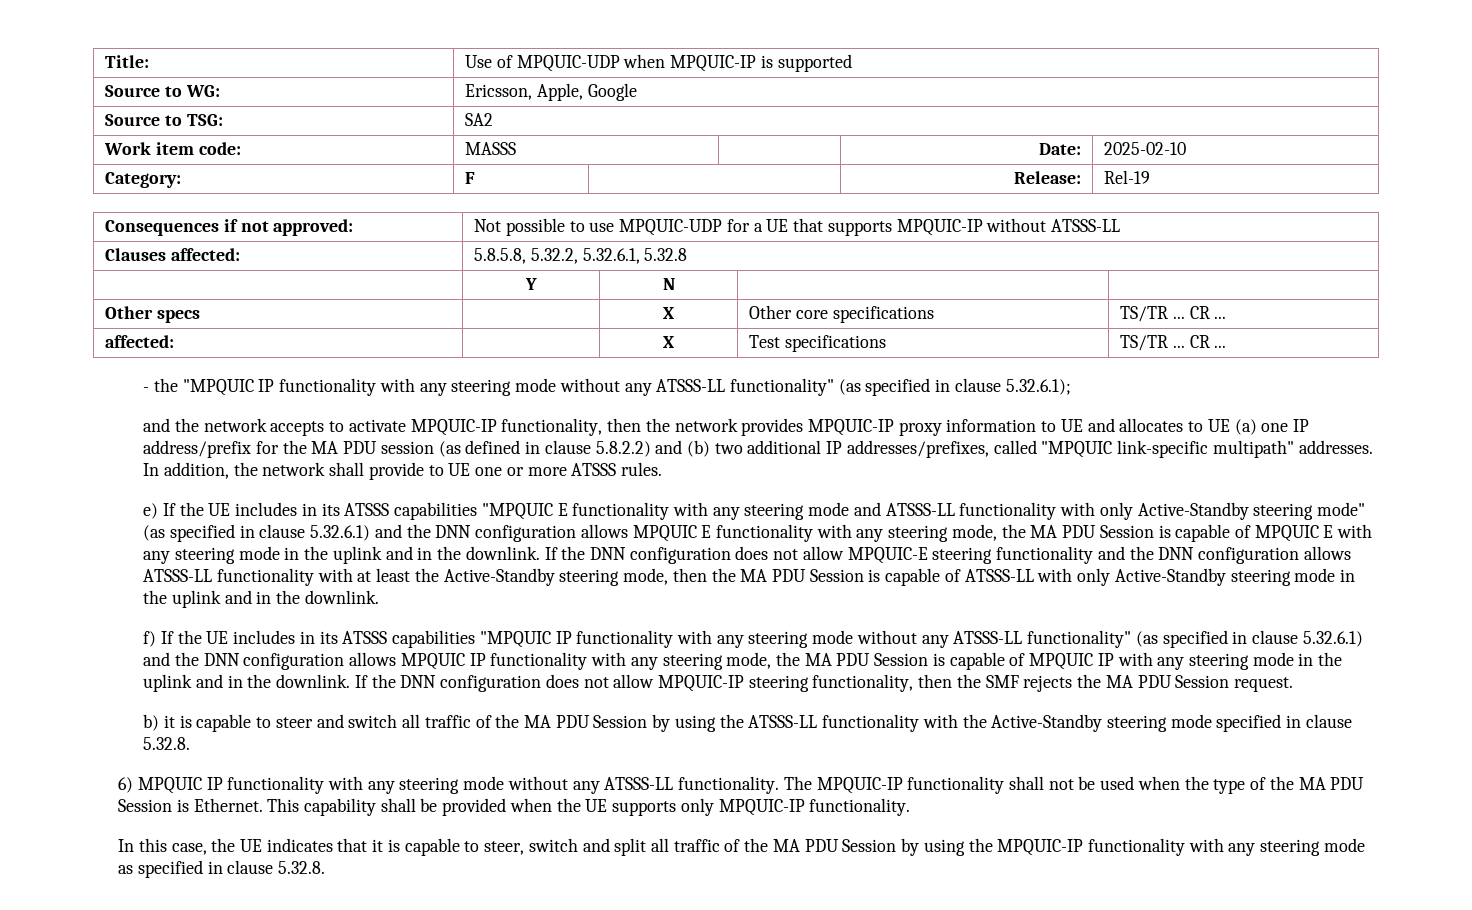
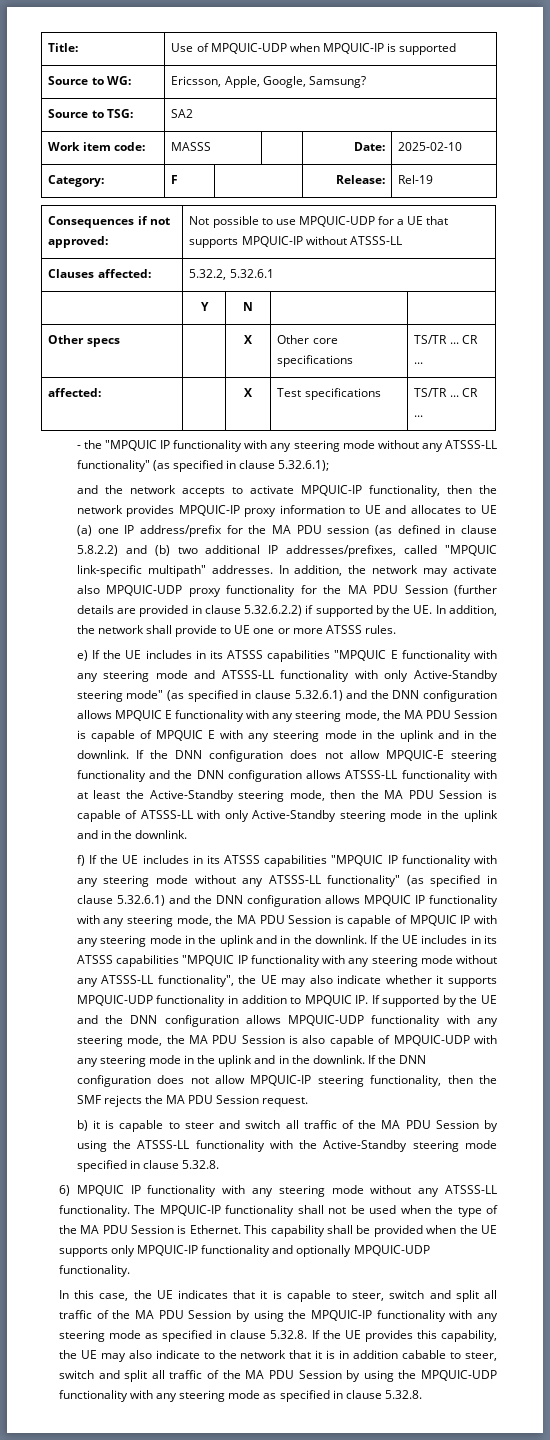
[587,83,637,101] Google -> [262,76,366,88] Google, Samsung?
[474,248,688,264] 5.8.5.8, 5.32.2, 5.32.6.1, 5.32.8 -> [189,269,274,280] 5.32.2, 5.32.6.1
(326, 469) none -> [423,565,497,577] [76,585,498,597] [76,605,497,617] [76,625,144,634] may activate also MPQUIC-UDP proxy functionality for the MA PDU Session (further details are provided in clause 5.32.6.2.2) if supported by the UE. In addition, the network
(396, 681) none -> [401,935,497,944] [76,955,497,967] [76,975,497,987] [76,995,498,1007] [76,1015,498,1027] [76,1035,497,1047] [76,1055,396,1067] UE includes in its ATSSS capabilities "MPQUIC IP functionality with any steering mode without any ATSSS-LL functionality", the UE may also indicate whether it supports MPQUIC-UDP functionality in addition to MPQUIC IP. If supported by the UE and the DNN configuration allows MPQUIC-UDP functionality with any steering mode, the MA PDU Session is also capable of MPQUIC-UDP with any steering mode in the uplink and in the downlink. If the
(805, 807) none -> [201,1245,430,1257] functionality and optionally MPQUIC-UDP
(326, 867) none -> [311,1330,497,1342] [58,1350,497,1362] [58,1370,498,1382] [58,1390,422,1402] If the UE provides this capability, the UE may also indicate to the network that it is in addition cabable to steer, switch and split all traffic of the MA PDU Session by using the MPQUIC-UDP functionality with any steering mode as specified in clause 5.32.8.

